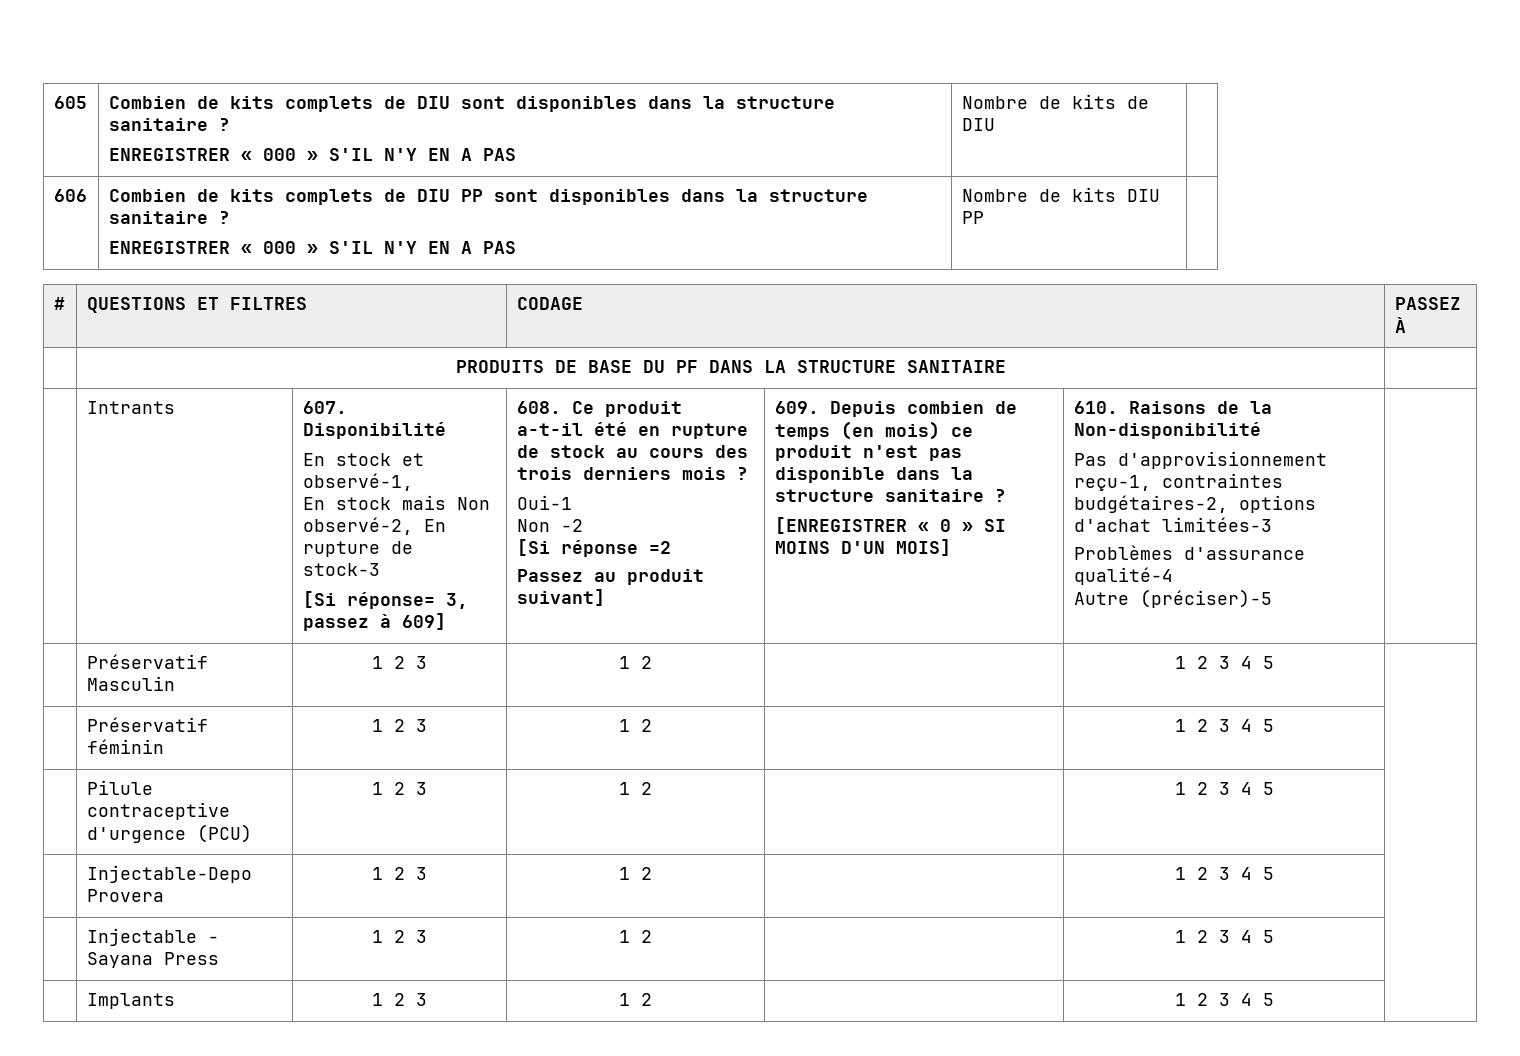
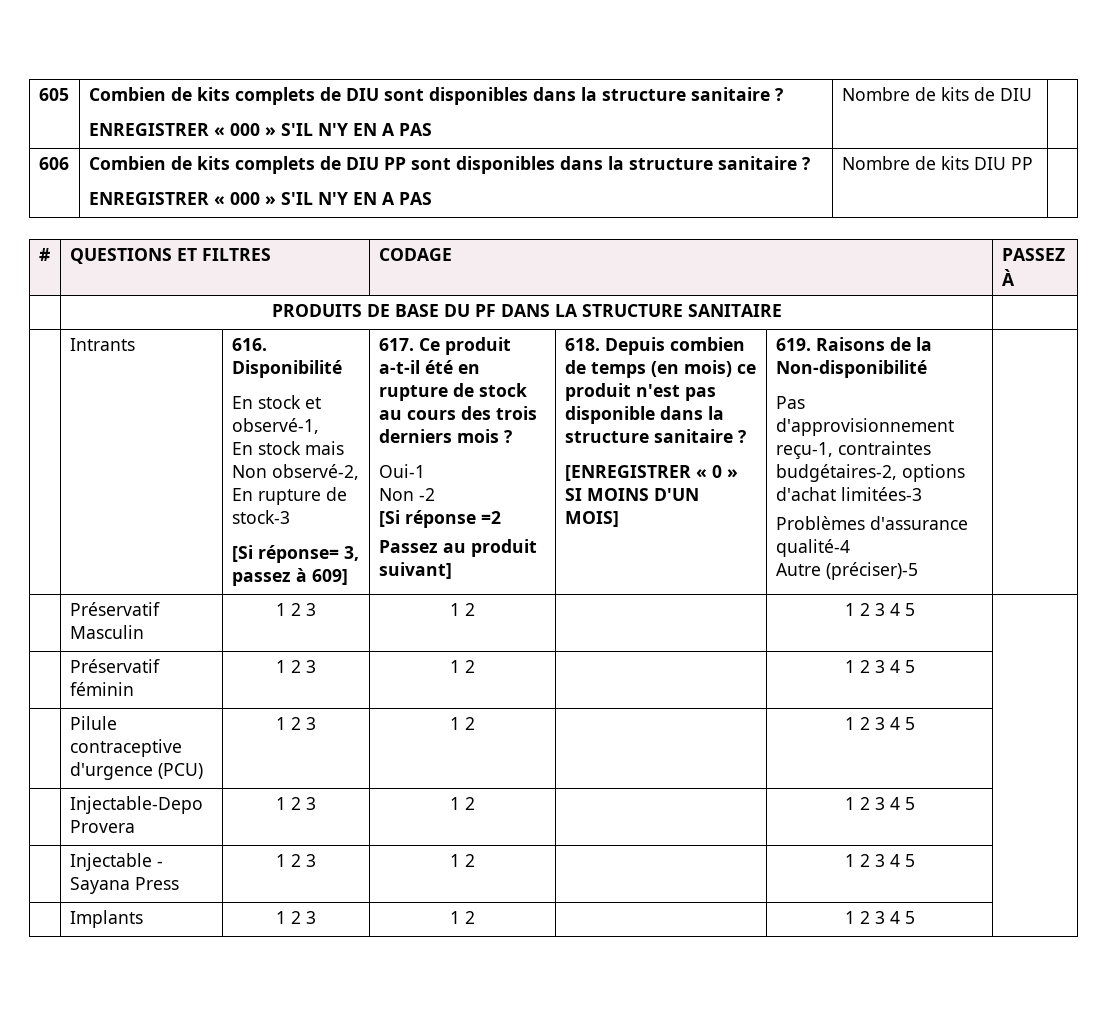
[302,401,347,414] 607. -> [231,338,267,351] 616.
[516,401,561,414] 608. -> [378,338,414,351] 617.
[774,401,819,414] 609. -> [564,338,600,351] 618.
[1073,401,1118,414] 610. -> [775,338,811,351] 619.

